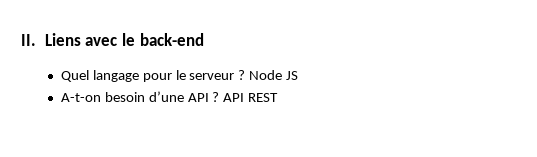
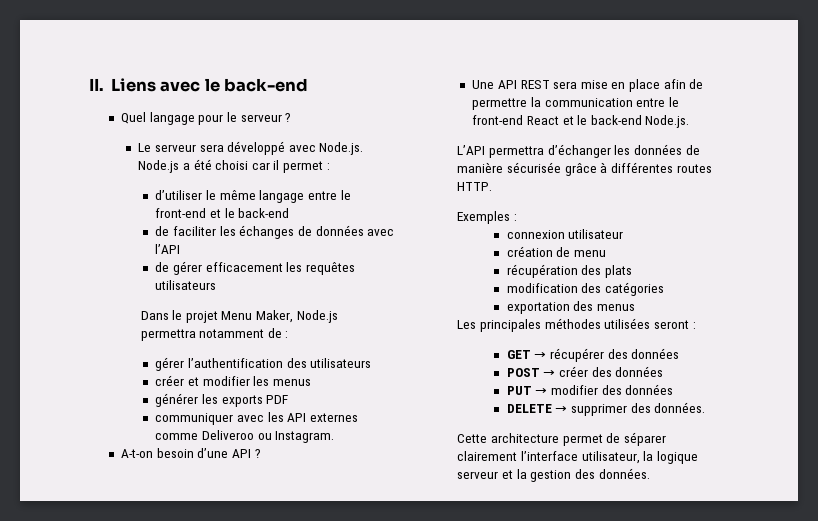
[249,70,299,80] Node JS -> [138,141,364,155] [138,159,330,173] [155,190,351,203] [155,208,290,218] [155,225,395,239] [155,244,181,254] [155,261,355,275] [155,280,217,290] [140,310,338,323] [140,328,289,341] [155,357,372,371] [155,375,311,386] [155,393,289,407] [155,412,358,425] [155,430,335,443] // Le serveur sera développé avec Node.js. Node.js a été choisi car il permet : // d’utiliser le même langage entre le front-end et le back-end // de faciliter les échanges de données avec l’API // de gérer efficacement les requêtes utilisateurs // Dans le projet Menu Maker, Node.js permettra notamment de : // gérer l’authentification des utilisateurs // créer et modifier les menus // générer les exports PDF // communiquer avec les API externes comme Deliveroo ou Instagram.
(220, 97) none -> [472,80,495,89] // Une
(279, 97) none -> [553,79,704,92] [472,97,679,110] [472,115,690,128] [457,144,700,158] [457,162,712,176] [457,182,493,191] [457,211,518,224] [506,229,624,239] [506,246,606,257] [506,264,632,278] [506,282,664,296] [506,301,635,314] [457,318,696,332] [506,348,680,362] [506,366,664,377] [506,384,674,395] [506,402,706,416] [457,432,666,446] [457,451,698,464] [457,468,650,482] sera mise en place afin de permettre la communication entre le front-end React et le back-end Node.js. // L’API permettra d’échanger les données de manière sécurisée grâce à différentes routes HTTP. // Exemples : // connexion utilisateur // création de menu // récupération des plats // modification des catégories // exportation des menus // Les principales méthodes utilisées seront : // GET → récupérer des données // POST → créer des données // PUT → modifier des données // DELETE → supprimer des données. // Cette architecture permet de séparer clairement l’interface utilisateur, la logique serveur et la gestion des données.

